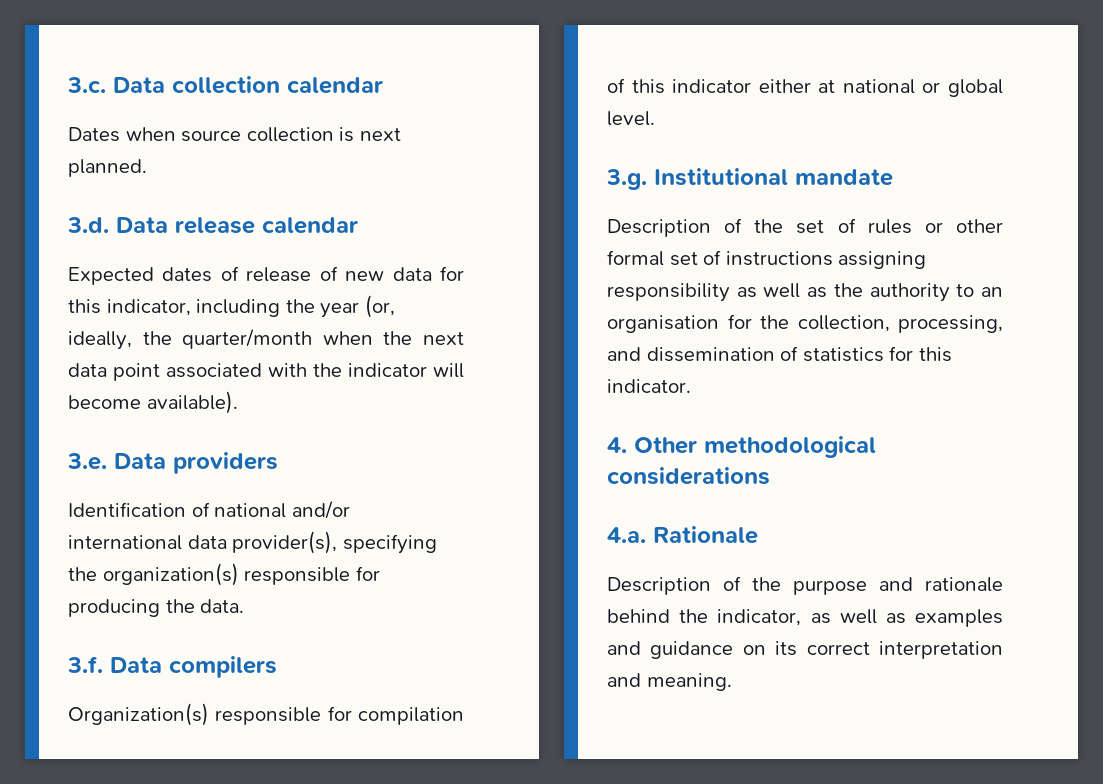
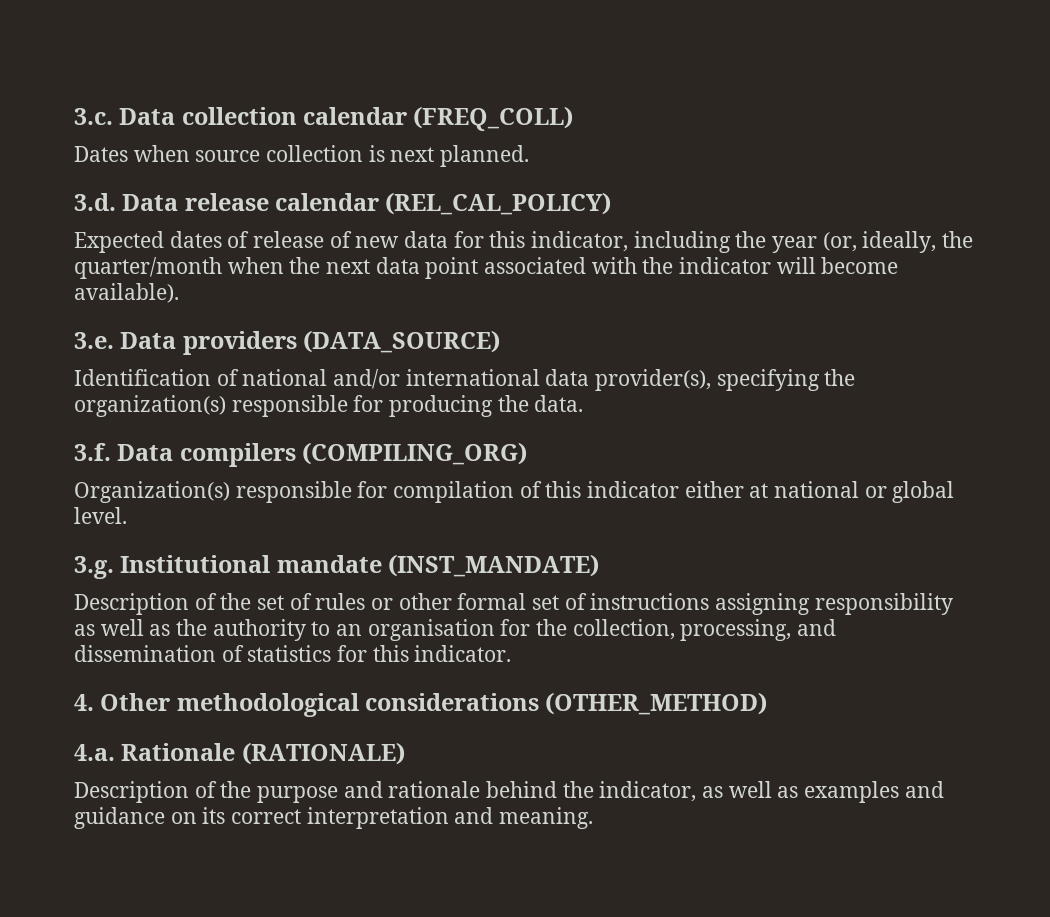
(383, 85) none -> [413,106,574,131] (FREQ_COLL)
(358, 225) none -> [385,192,612,215] (REL_CAL_POLICY)
(278, 463) none -> [303,330,501,353] (DATA_SOURCE)
(277, 667) none -> [302,442,528,465] (COMPILING_ORG)
(893, 177) none -> [388,554,600,577] (INST_MANDATE)
(770, 476) none -> [545,692,768,715] (OTHER_METHOD)
(758, 535) none -> [241,742,405,765] (RATIONALE)

